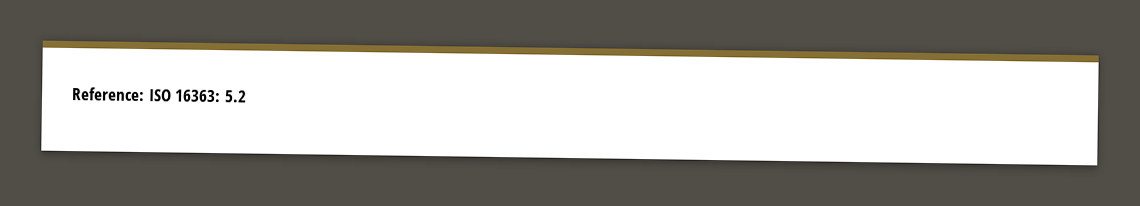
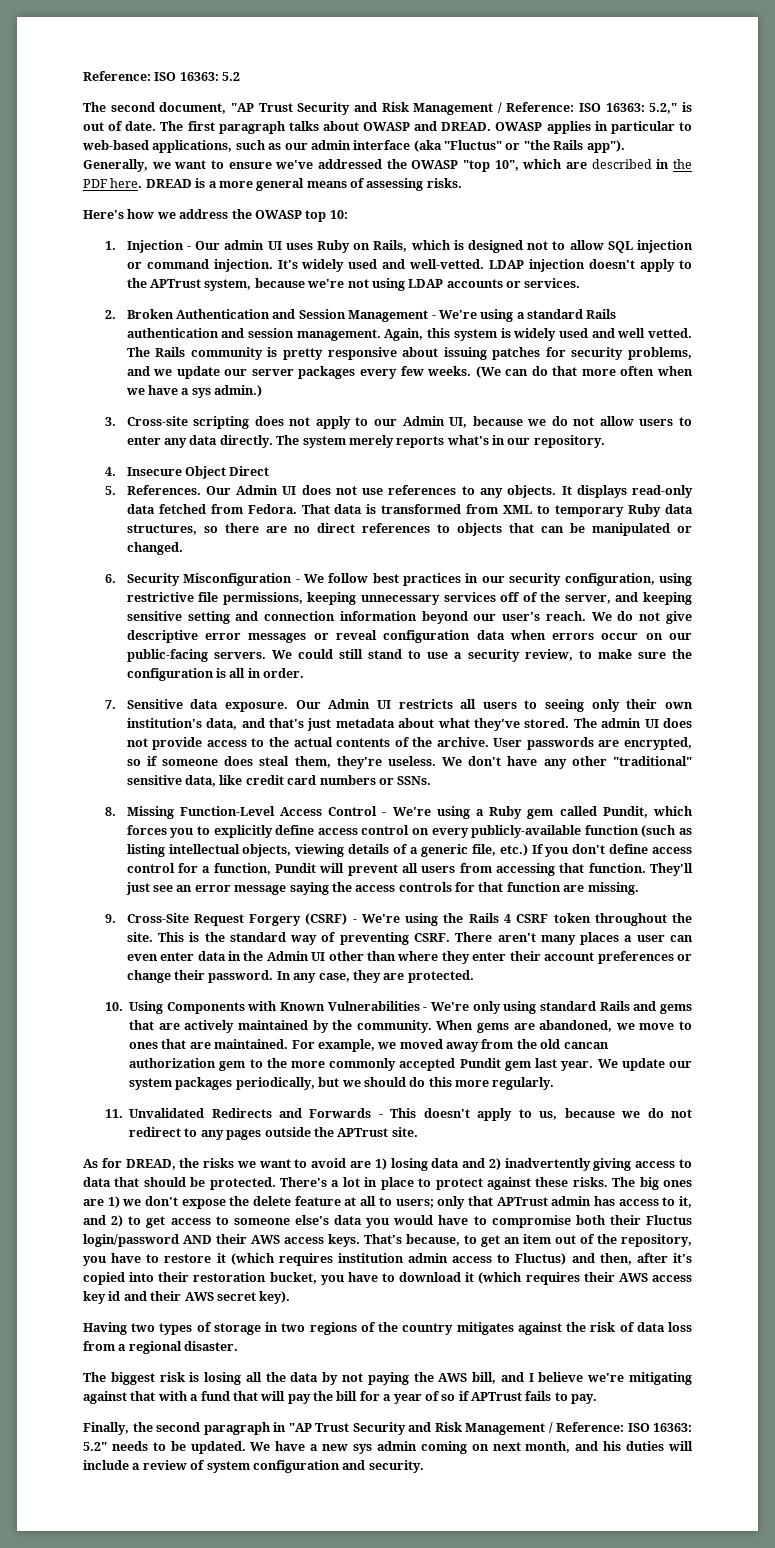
(247, 96) none -> [83,102,692,115] [83,121,692,134] [82,140,625,153] [83,159,692,172] [83,178,462,191] [83,209,348,222] [104,240,693,253] [126,259,692,272] [126,278,581,291] [104,309,617,322] [126,328,692,341] [126,347,693,360] [126,366,694,379] [125,385,263,398] [104,416,693,429] [126,435,605,448] [104,466,270,479] [104,485,693,498] [126,504,693,517] [126,523,692,536] [126,542,183,555] [104,573,693,586] [126,592,693,605] [126,611,693,624] [126,630,692,643] [126,649,693,662] [126,668,305,681] [104,699,693,712] [126,718,693,731] [126,737,692,750] [126,756,692,769] [126,775,432,787] [104,806,693,819] [126,825,693,838] [126,844,692,857] [126,863,694,876] [125,882,639,895] [104,913,692,926] [126,932,693,945] [126,951,692,964] [126,970,474,983] [104,1001,692,1014] [129,1020,692,1033] [129,1039,609,1052] [129,1058,693,1071] [129,1077,555,1090] [104,1108,692,1121] [129,1127,418,1140] [83,1158,692,1171] [83,1177,693,1190] [83,1196,692,1209] [83,1215,692,1228] [83,1234,692,1247] [83,1253,692,1266] [83,1272,692,1285] [83,1291,291,1304] [83,1322,693,1335] [83,1341,239,1354] [83,1372,692,1385] [83,1391,598,1404] [83,1422,692,1435] [83,1441,694,1454] [83,1460,424,1473] // The second document, "AP Trust Security and Risk Management / Reference: ISO 16363: 5.2," is out of date. The first paragraph talks about OWASP and DREAD. OWASP applies in particular to web-based applications, such as our admin interface (aka "Fluctus" or "the Rails app"). Generally, we want to ensure we've addressed the OWASP "top 10", which are described in the PDF here. DREAD is a more general means of assessing risks. // Here's how we address the OWASP top 10: // 1. Injection - Our admin UI uses Ruby on Rails, which is designed not to allow SQL injection or command injection. It's widely used and well-vetted. LDAP injection doesn't apply to the APTrust system, because we're not using LDAP accounts or services. // 2. Broken Authentication and Session Management - We're using a standard Rails authentication and session management. Again, this system is widely used and well vetted. The Rails community is pretty responsive about issuing patches for security problems, and we update our server packages every few weeks. (We can do that more often when we have a sys admin.) // 3. Cross-site scripting does not apply to our Admin UI, because we do not allow users to enter any data directly. The system merely reports what's in our repository. // 4. Insecure Object Direct // 5. References. Our Admin UI does not use references to any objects. It displays read-only data fetched from Fedora. That data is transformed from XML to temporary Ruby data structures, so there are no direct references to objects that can be manipulated or changed. // 6. Security Misconfiguration - We follow best practices in our security configuration, using restrictive file permissions, keeping unnecessary services off of the server, and keeping sensitive setting and connection information beyond our user's reach. We do not give descriptive error messages or reveal configuration data when errors occur on our public-facing servers. We could still stand to use a security review, to make sure the configuration is all in order. // 7. Sensitive data exposure. Our Admin UI restricts all users to seeing only their own institution's data, and that's just metadata about what they've stored. The admin UI does not provide access to the actual contents of the archive. User passwords are encrypted, so if someone does steal them, they're useless. We don't have any other "traditional" sensitive data, like credit card numbers or SSNs. // 8. Missing Function-Level Access Control - We're using a Ruby gem called Pundit, which forces you to explicitly define access control on every publicly-available function (such as listing intellectual objects, viewing details of a generic file, etc.) If you don't define access control for a function, Pundit will prevent all users from accessing that function. They'll just see an error message saying the access controls for that function are missing. // 9. Cross-Site Request Forgery (CSRF) - We're using the Rails 4 CSRF token throughout the site. This is the standard way of preventing CSRF. There aren't many places a user can even enter data in the Admin UI other than where they enter their account preferences or change their password. In any case, they are protected. // 10. Using Components with Known Vulnerabilities - We're only using standard Rails and gems that are actively maintained by the community. When gems are abandoned, we move to ones that are maintained. For example, we moved away from the old cancan authorization gem to the more commonly accepted Pundit gem last year. We update our system packages periodically, but we should do this more regularly. // 11. Unvalidated Redirects and Forwards - This doesn't apply to us, because we do not redirect to any pages outside the APTrust site. // As for DREAD, the risks we want to avoid are 1) losing data and 2) inadvertently giving access to data that should be protected. There's a lot in place to protect against these risks. The big ones are 1) we don't expose the delete feature at all to users; only that APTrust admin has access to it, and 2) to get access to someone else's data you would have to compromise both their Fluctus login/password AND their AWS access keys. That's because, to get an item out of the repository, you have to restore it (which requires institution admin access to Fluctus) and then, after it's copied into their restoration bucket, you have to download it (which requires their AWS access key id and their AWS secret key). // Having two types of storage in two regions of the country mitigates against the risk of data loss from a regional disaster. // The biggest risk is losing all the data by not paying the AWS bill, and I believe we're mitigating against that with a fund that will pay the bill for a year of so if APTrust fails to pay. // Finally, the second paragraph in "AP Trust Security and Risk Management / Reference: ISO 16363: 5.2" needs to be updated. We have a new sys admin coming on next month, and his duties will include a review of system configuration and security.

